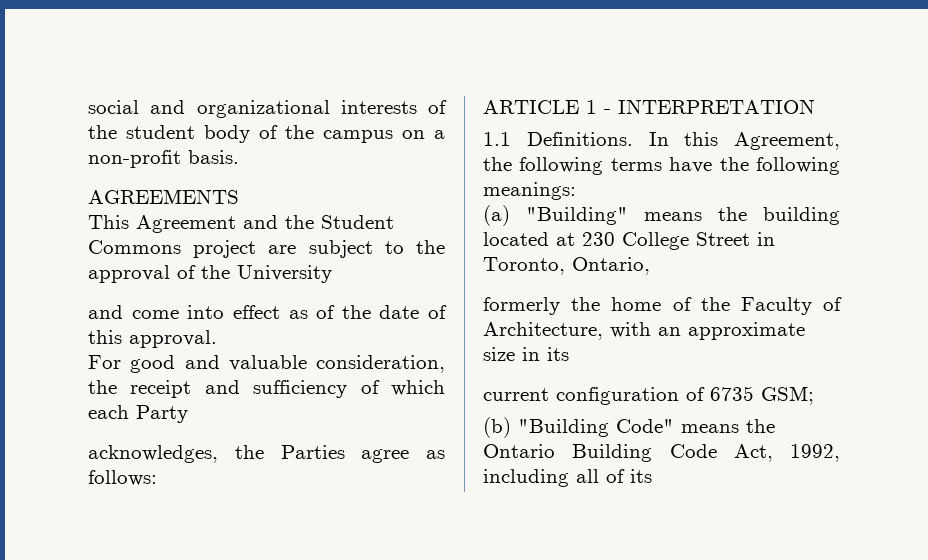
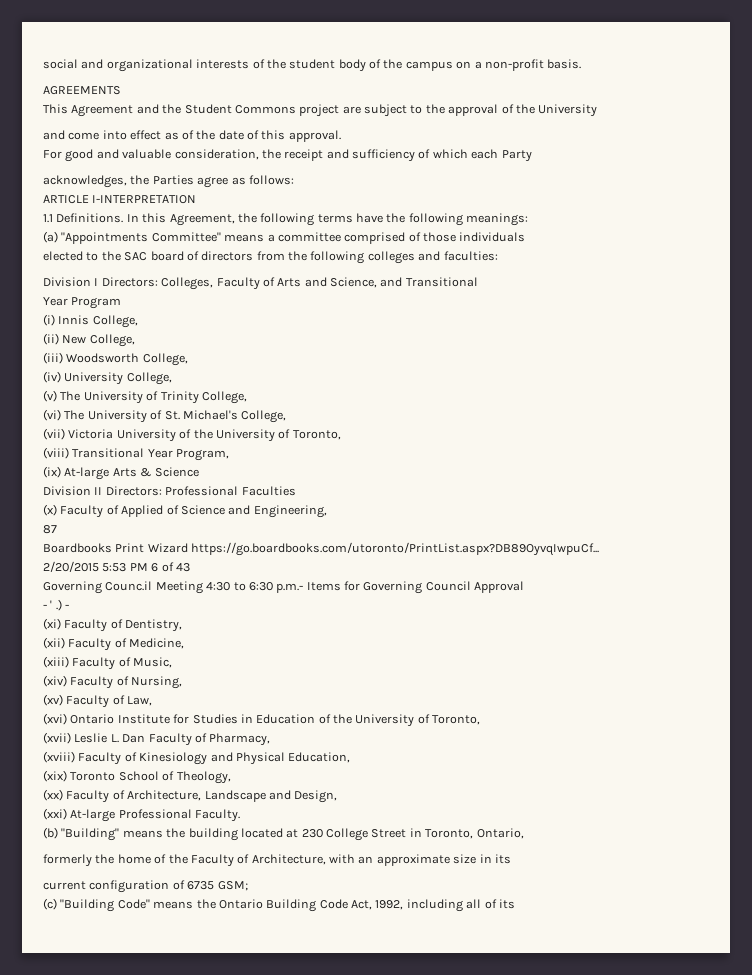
[586,99,815,114] 1 - INTERPRETATION -> [92,195,197,204] I-INTERPRETATION
(510, 215) none -> [61,232,526,244] [43,251,498,264] [43,277,478,290] [43,297,122,309] [43,314,138,328] [43,333,135,347] [43,352,188,366] [43,371,172,385] [43,390,247,404] [43,409,287,423] [43,428,341,442] [43,447,230,461] [43,466,199,480] [43,486,296,496] [43,504,327,518] [43,525,57,534] [43,542,600,556] [43,561,190,572] [43,581,525,594] [43,599,70,611] [43,618,183,632] [43,637,185,651] [43,656,173,670] [43,675,183,689] [43,694,153,708] [43,713,481,727] [43,732,271,746] [43,751,351,765] [43,770,231,784] [43,789,338,803] [43,808,241,822] [43,827,58,839] "Appointments Committee" means a committee comprised of those individuals // elected to the SAC board of directors from the following colleges and faculties: // Division I Directors: Colleges, Faculty of Arts and Science, and Transitional // Year Program // (i) Innis College, // (ii) New College, // (iii) Woodsworth College, // (iv) University College, // (v) The University of Trinity College, // (vi) The University of St. Michael's College, // (vii) Victoria University of the University of Toronto, // (viii) Transitional Year Program, // (ix) At-large Arts & Science // Division II Directors: Professional Faculties // (x) Faculty of Applied of Science and Engineering, // 87 // Boardbooks Print Wizard https://go.boardbooks.com/utoronto/PrintList.aspx?DB89OyvqIwpuCf... // 2/20/2015 5:53 PM 6 of 43 // Governing Counc.il Meeting 4:30 to 6:30 p.m.- Items for Governing Council Approval // - ' .) - // (xi) Faculty of Dentistry, // (xii) Faculty of Medicine, // (xiii) Faculty of Music, // (xiv) Faculty of Nursing, // (xv) Faculty of Law, // (xvi) Ontario Institute for Studies in Education of the University of Toronto, // (xvii) Leslie L. Dan Faculty of Pharmacy, // (xviii) Faculty of Kinesiology and Physical Education, // (xix) Toronto School of Theology, // (xx) Faculty of Architecture, Landscape and Design, // (xxi) At-large Professional Faculty. // (b)
[483,417,511,438] (b) -> [43,898,57,910] (c)

